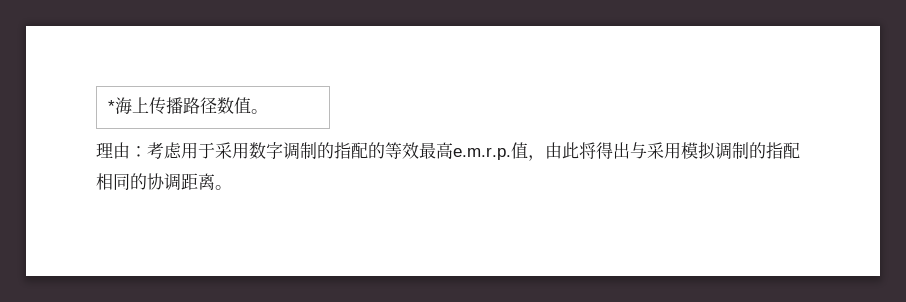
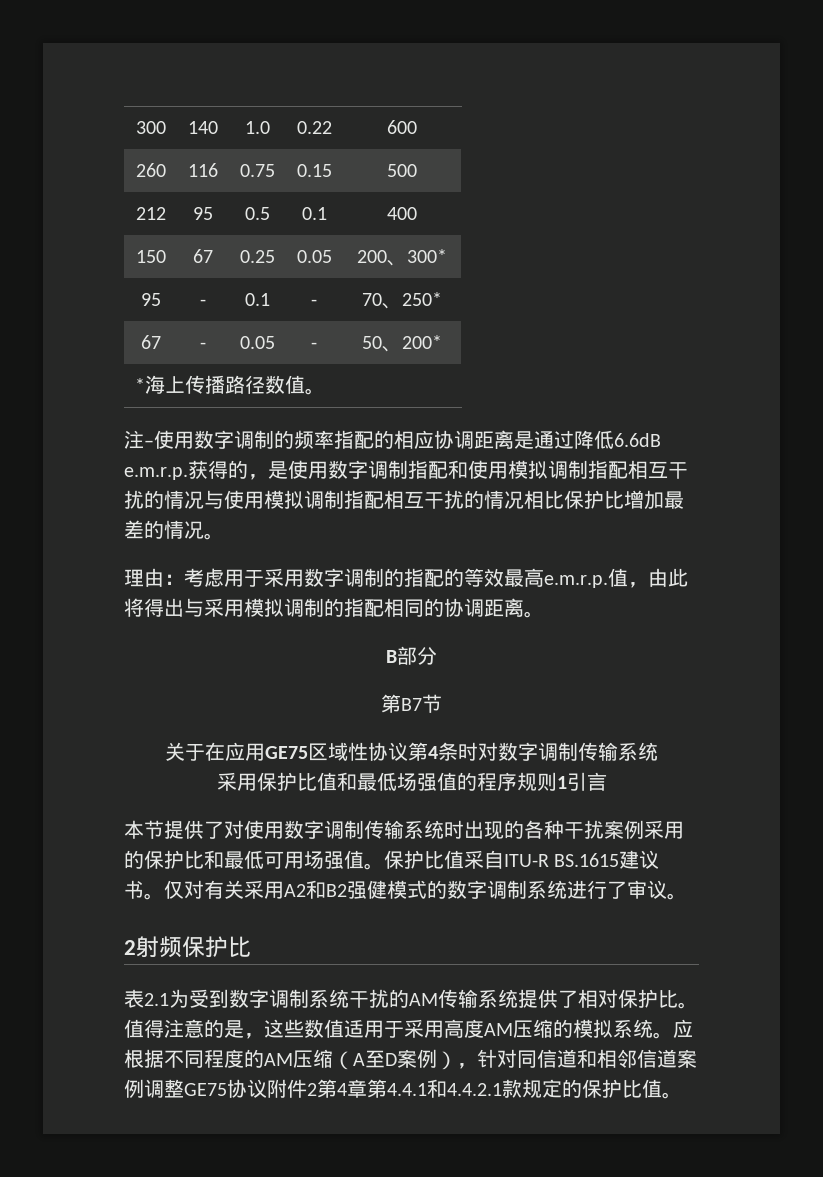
(108, 106) none -> [135,121,166,134] [187,121,218,134] [244,121,270,134] [296,121,332,134] [387,120,417,134] [135,163,166,177] [187,163,218,177] [239,164,275,177] [296,164,332,177] [387,164,417,177] [135,207,166,220] [192,207,213,220] [244,207,270,220] [301,207,327,220] [387,207,417,220] [135,250,166,263] [192,249,213,263] [239,250,275,263] [296,250,332,263] [357,249,447,266] [140,293,161,306] [199,299,206,306] [244,293,270,306] [311,299,317,306] [362,292,442,309] [140,335,161,349] [199,342,206,349] [239,336,275,349] [311,342,317,349] [362,335,442,352] 300 | 140 | 1.0 | 0.22 | 600 // 260 | 116 | 0.75 | 0.15 | 500 // 212 | 95 | 0.5 | 0.1 | 400 // 150 | 67 | 0.25 | 0.05 | 200、300* // 95 | - | 0.1 | - | 70、250* // 67 | - | 0.05 | - | 50、200* //
(269, 111) none -> [124,430,661,449] [124,460,688,480] [124,490,684,510] [124,520,224,540] // 注–使用数字调制的频率指配的相应协调距离是通过降低6.6dB e.m.r.p.获得的，是使用数字调制指配和使用模拟调制指配相互干扰的情况与使用模拟调制指配相互干扰的情况相比保护比增加最差的情况。
(232, 187) none -> [386,646,437,665] [381,694,442,713] [165,742,658,761] [216,772,607,791] [124,820,684,840] [124,850,660,870] [124,880,687,900] [124,936,251,958] [124,989,698,1009] [124,1019,693,1039] [124,1049,697,1070] [124,1079,682,1099] // B部分 // 第B7节 // 关于在应用GE75区域性协议第4条时对数字调制传输系统 // 采用保护比值和最低场强值的程序规则1引言 // 本节提供了对使用数字调制传输系统时出现的各种干扰案例采用的保护比和最低可用场强值。保护比值采自ITU-R BS.1615建议书。仅对有关采用A2和B2强健模式的数字调制系统进行了审议。 // 2射频保护比 // 表2.1为受到数字调制系统干扰的AM传输系统提供了相对保护比。值得注意的是，这些数值适用于采用高度AM压缩的模拟系统。应根据不同程度的AM压缩（A至D案例），针对同信道和相邻信道案例调整GE75协议附件2第4章第4.4.1和4.4.2.1款规定的保护比值。

